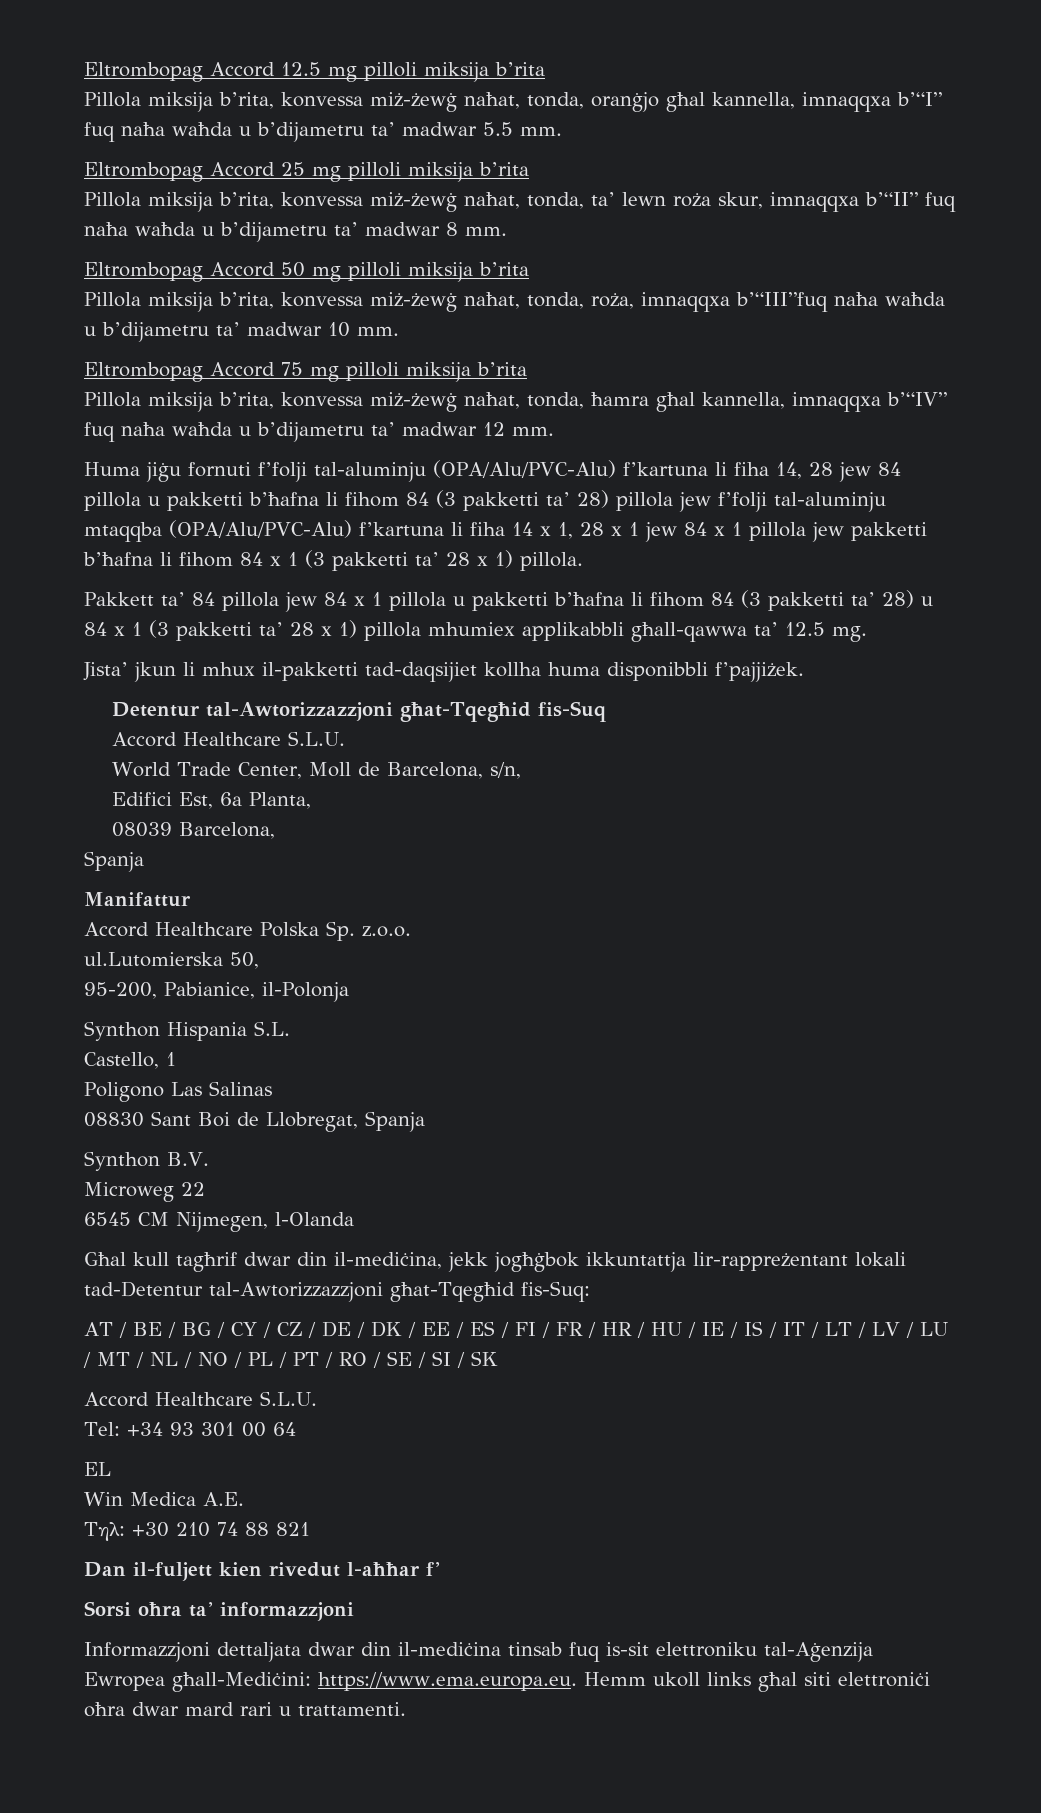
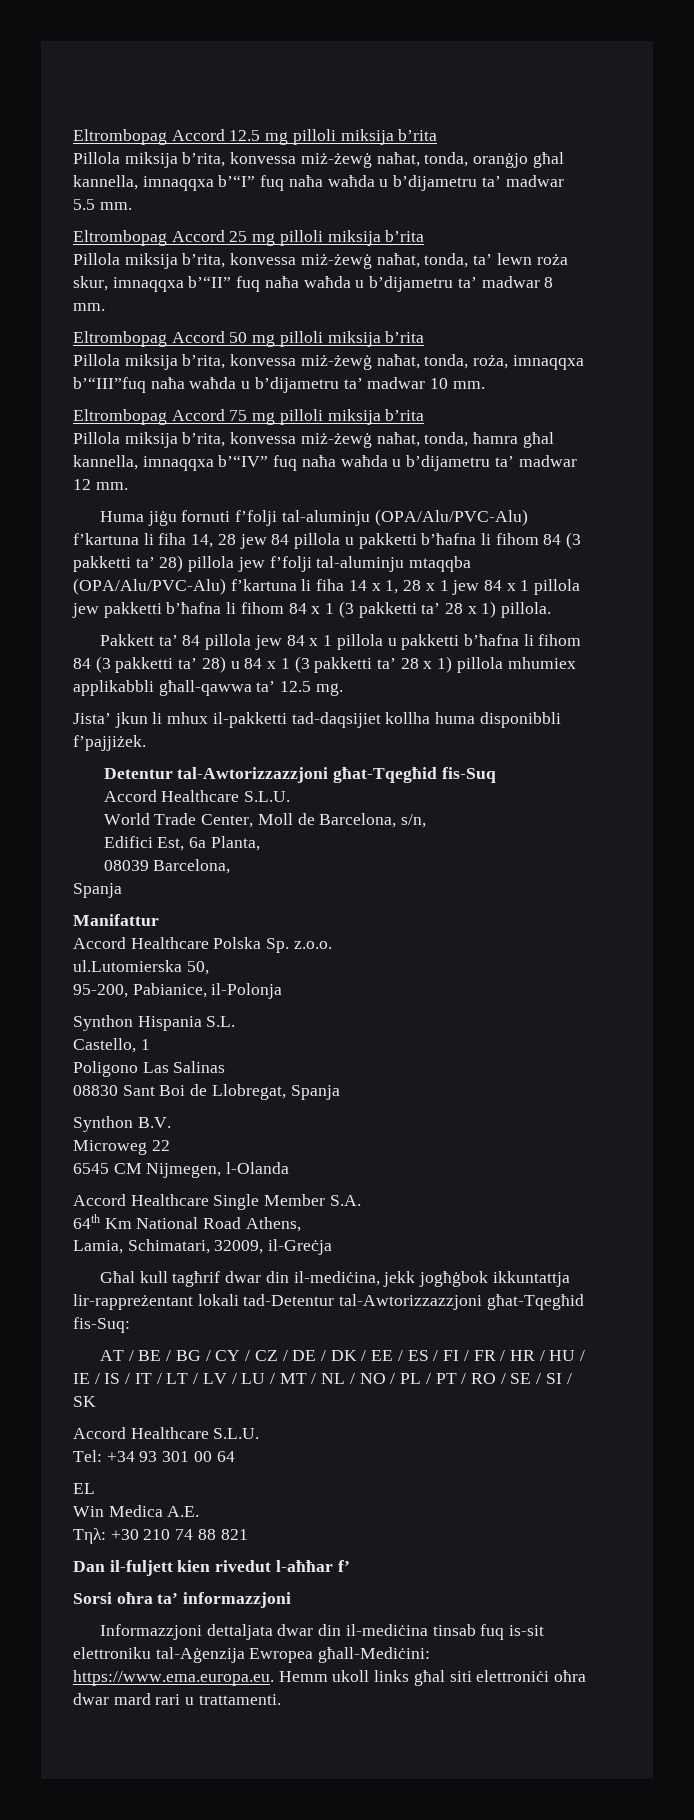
(354, 1219) none -> [73,1194,361,1210] [73,1214,301,1232] [73,1239,333,1255] // Accord Healthcare Single Member S.A. // 64th Km National Road Athens, // Lamia, Schimatari, 32009, il-Greċja

